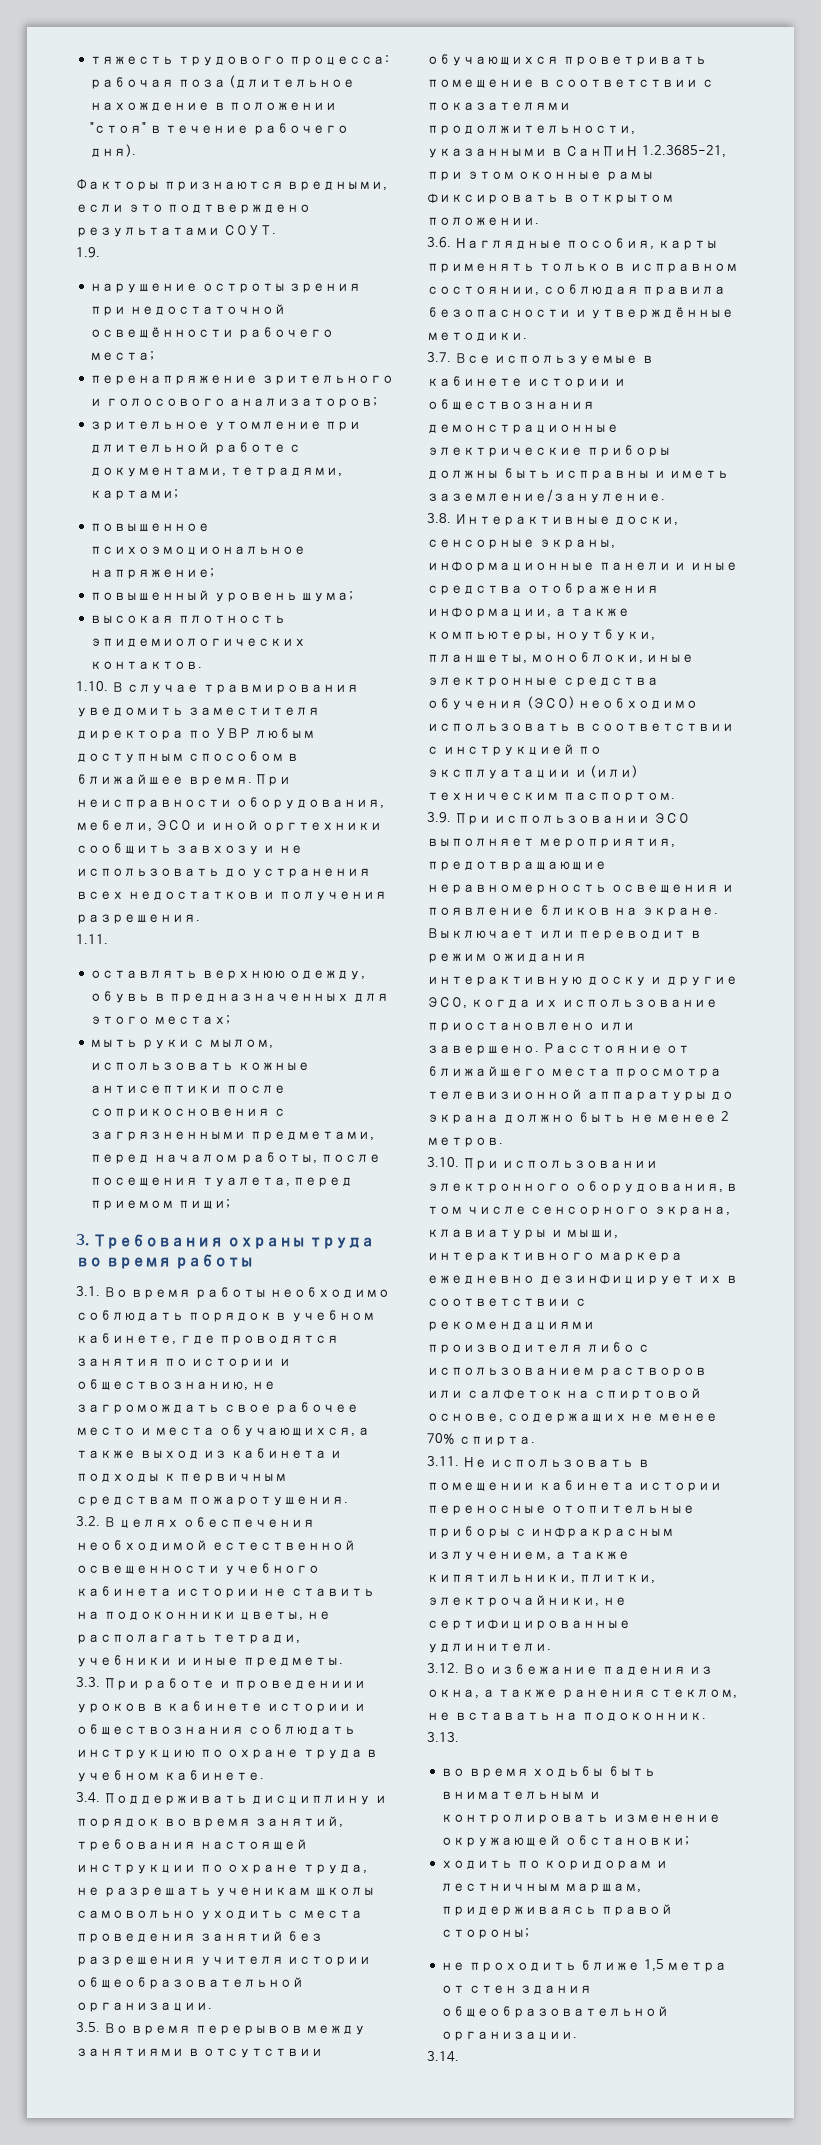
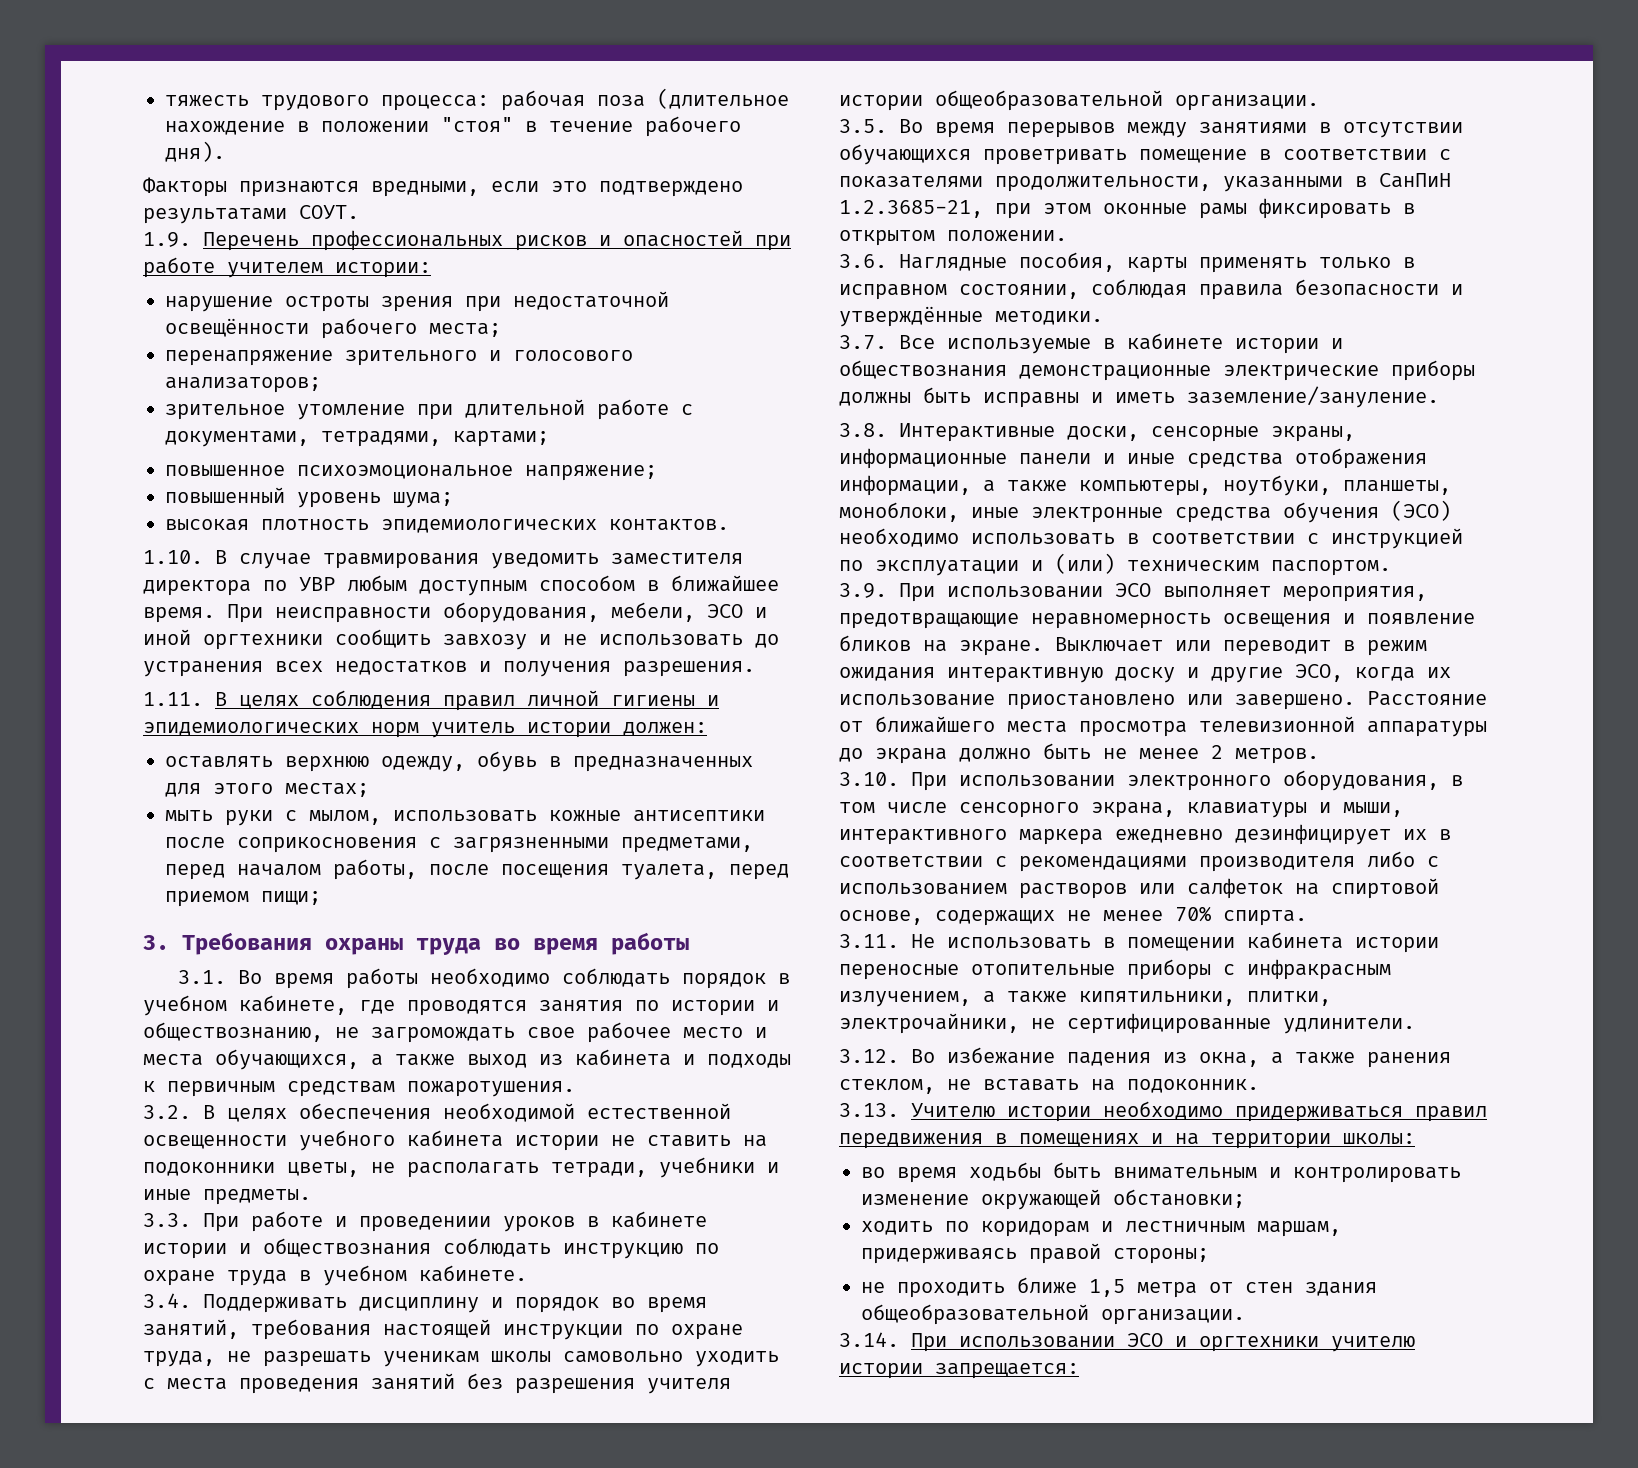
(100, 252) none -> [203,230,791,251] [143,257,431,278] Перечень профессиональных рисков и опасностей при работе учителем истории:
(108, 939) none -> [215,690,719,711] [143,722,707,738] В целях соблюдения правил личной гигиены и эпидемиологических норм учитель истории должен:
(459, 1737) none -> [911,1101,1487,1122] [839,1133,1415,1149] Учителю истории необходимо придерживаться правил передвижения в помещениях и на территории школы:
(459, 2056) none -> [911,1333,1415,1352] [839,1363,1079,1379] При использовании ЭСО и оргтехники учителю истории запрещается:

